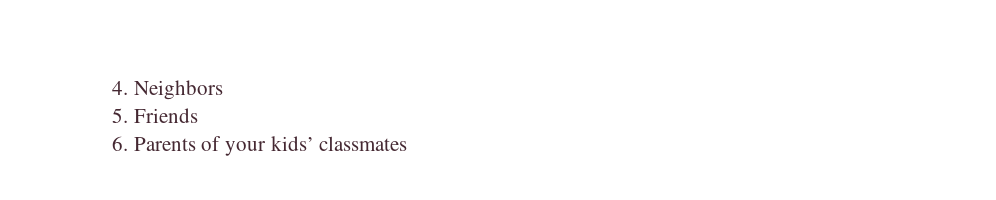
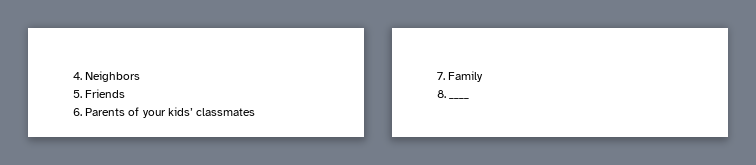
(408, 143) none -> [437,71,484,82] [437,90,446,98] [449,98,470,99] // 7. Family // 8. ____

